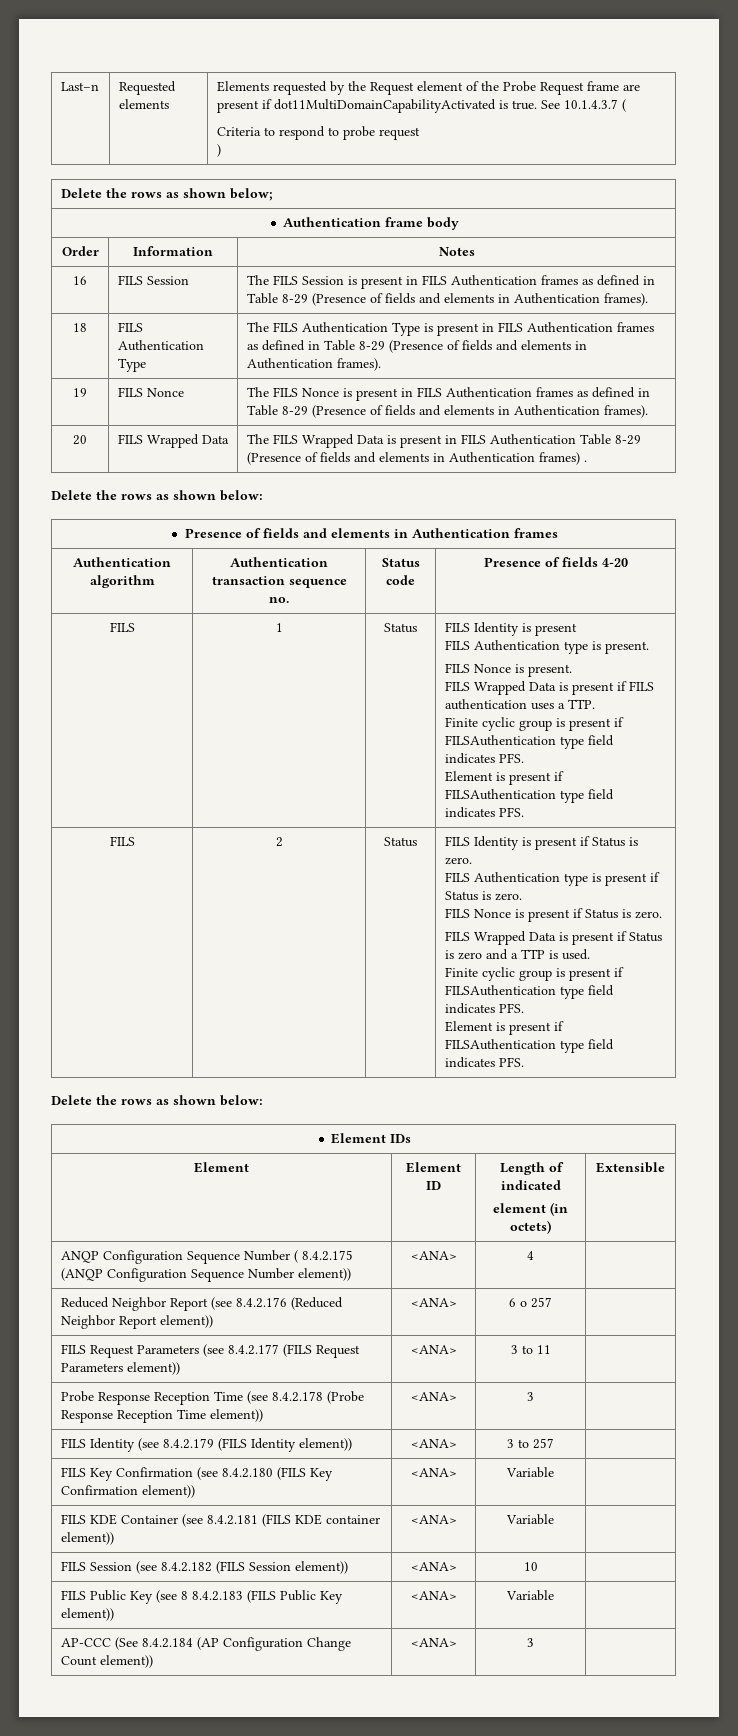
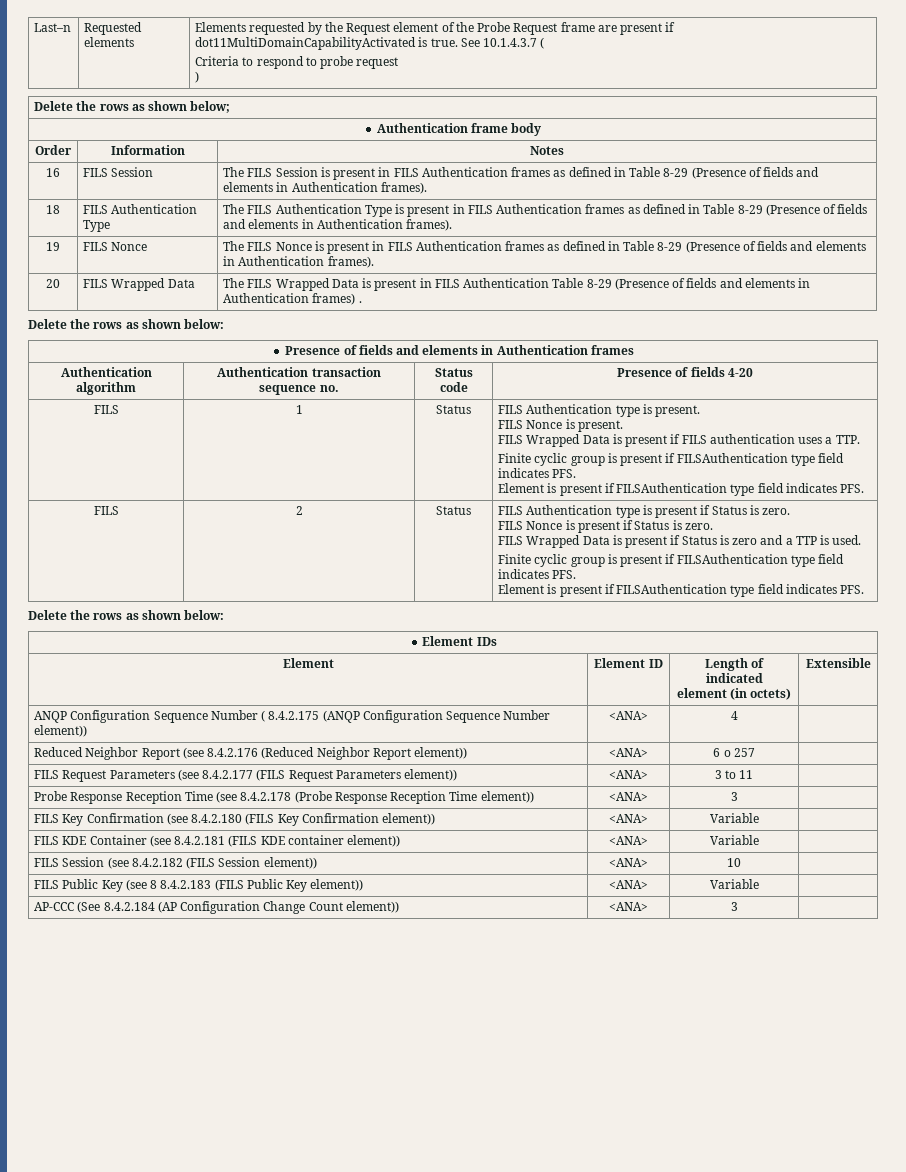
[473,622,577,636] [444,640,470,650] Identity is present // FILS -> (524, 409) none
[473,836,638,850] [444,857,472,865] [444,872,470,882] Identity is present if Status is zero. // FILS -> (524, 510) none
[60,1438,352,1452] [410,1439,457,1448] [507,1438,554,1449] // FILS Identity (see 8.4.2.179 (FILS Identity element)) | <ANA> | 3 to 257 | -> (738, 796) none

